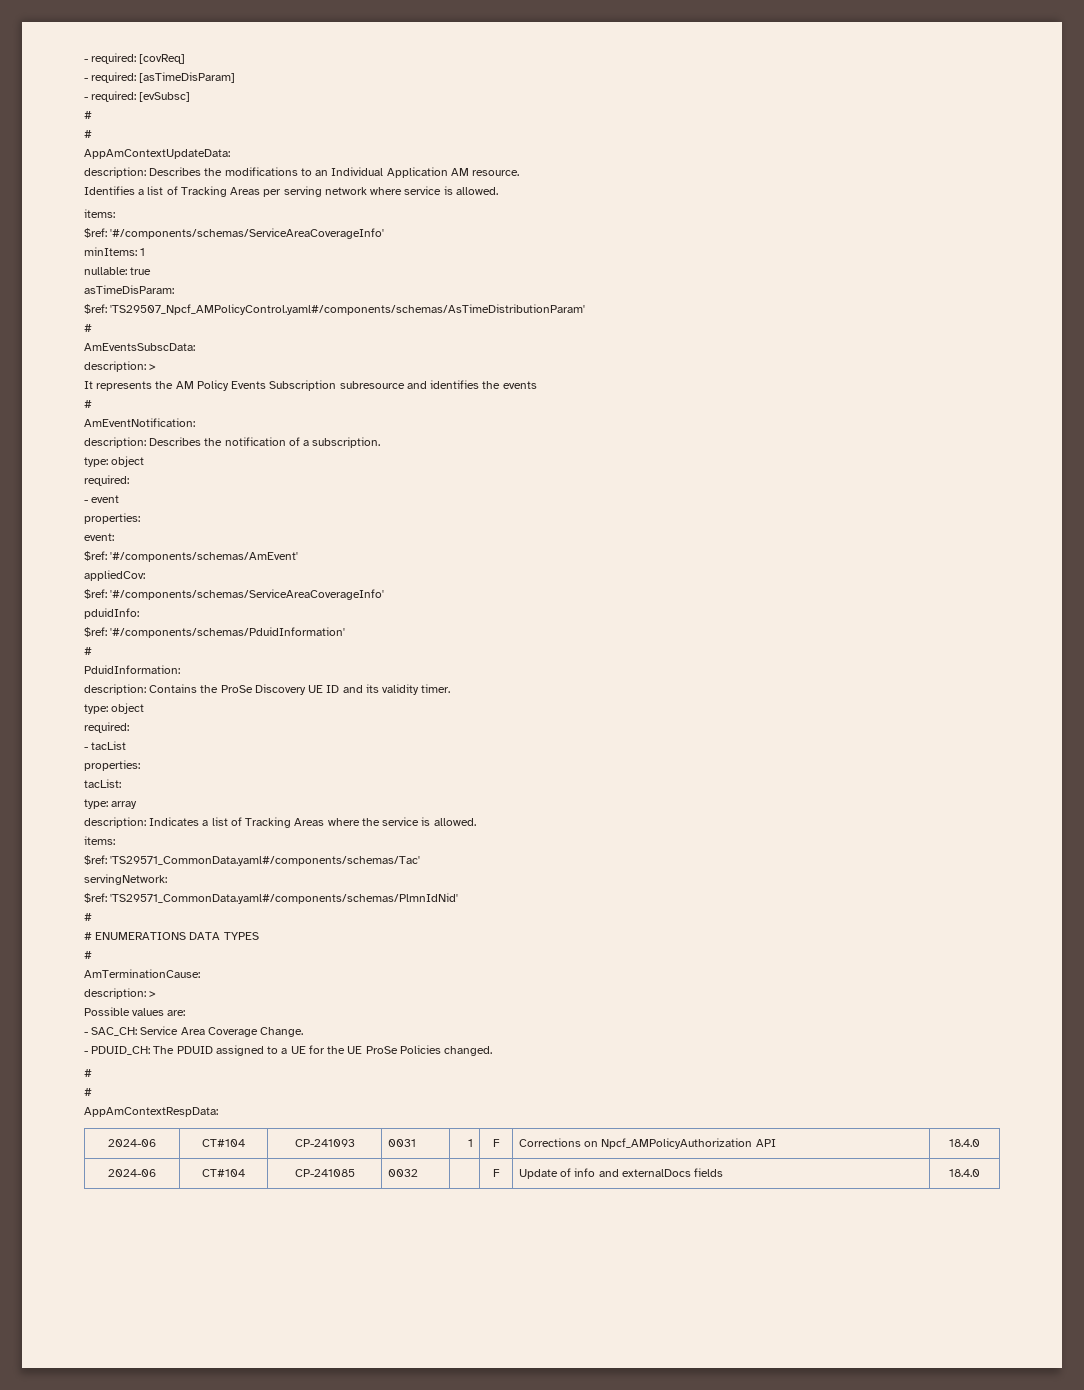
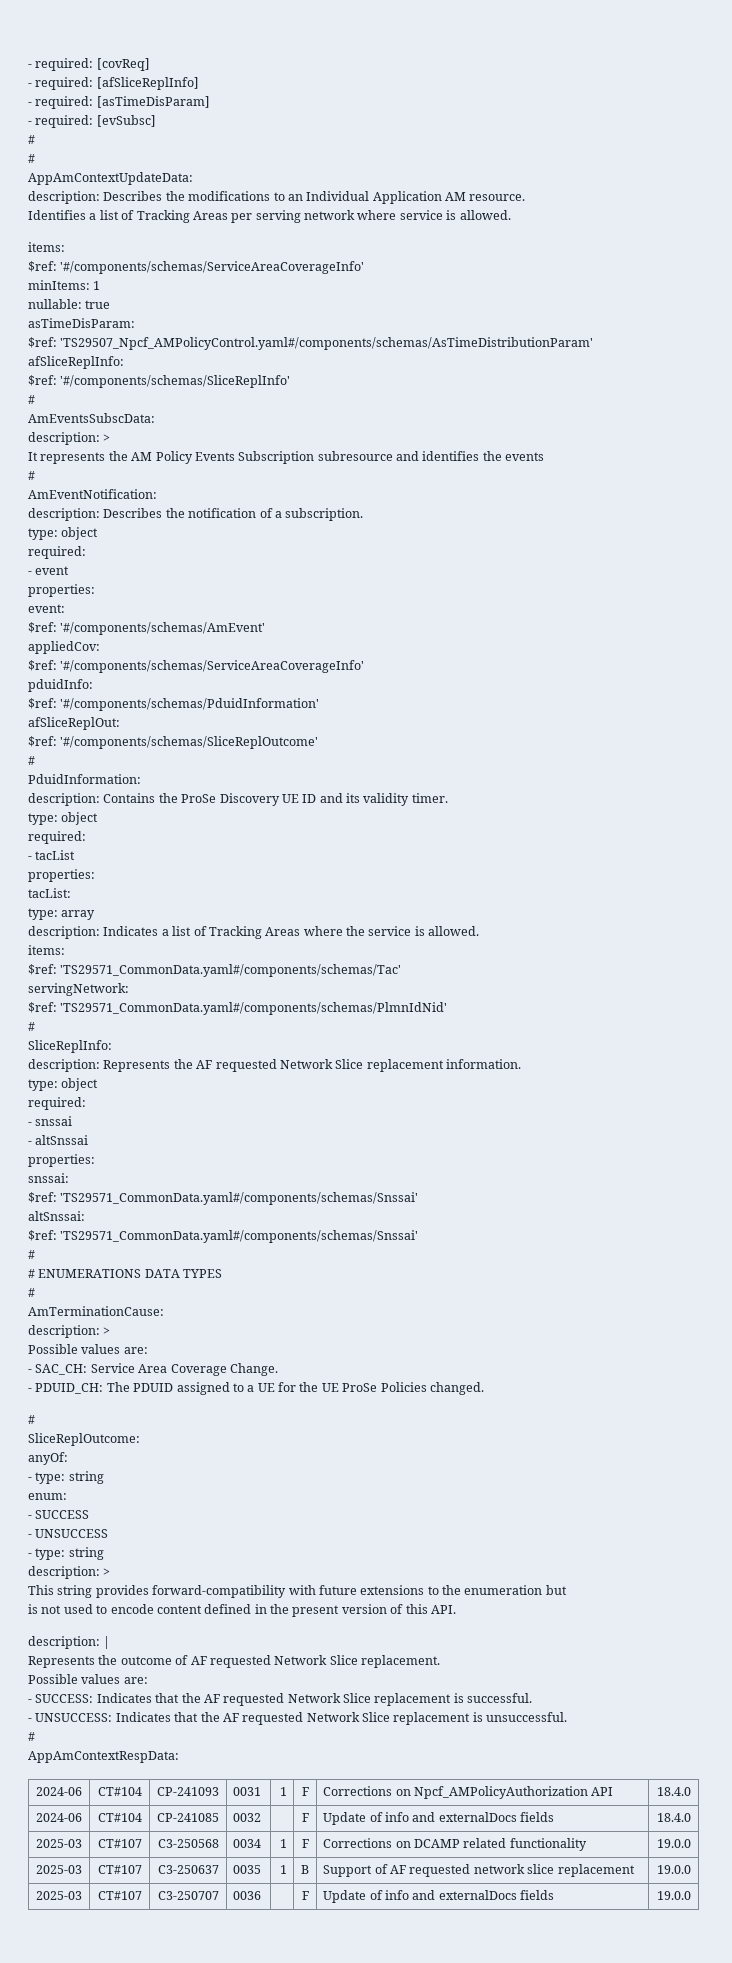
(186, 59) none -> [28,77,199,90] // - required: [afSliceReplInfo]
(586, 309) none -> [28,356,124,369] [28,375,291,388] // afSliceReplInfo: // $ref: '#/components/schemas/SliceReplInfo'
(346, 632) none -> [28,717,120,730] [28,736,319,749] // afSliceReplOut: // $ref: '#/components/schemas/SliceReplOutcome'
(92, 917) none -> [28,1040,112,1053] [28,1059,521,1072] [28,1078,99,1091] [28,1097,86,1110] [28,1116,73,1126] [28,1135,89,1145] [28,1154,95,1167] [28,1173,69,1183] [28,1192,419,1205] [28,1211,85,1221] [28,1230,419,1243] [28,1250,35,1259] // SliceReplInfo: // description: Represents the AF requested Network Slice replacement information. // type: object // required: // - snssai // - altSnssai // properties: // snssai: // $ref: 'TS29571_CommonData.yaml#/components/schemas/Snssai' // altSnssai: // $ref: 'TS29571_CommonData.yaml#/components/schemas/Snssai' // #
(92, 1073) none -> [28,1433,140,1446] [28,1452,68,1465] [28,1471,104,1484] [28,1493,67,1500] [28,1510,90,1519] [28,1529,109,1538] [28,1547,104,1560] [28,1566,111,1579] [28,1585,567,1598] [28,1604,456,1617] [28,1636,111,1649] [28,1655,440,1668] [28,1674,148,1684] [28,1693,533,1706] [28,1712,568,1725] // SliceReplOutcome: // anyOf: // - type: string // enum: // - SUCCESS // - UNSUCCESS // - type: string // description: > // This string provides forward-compatibility with future extensions to the enumeration but // is not used to encode content defined in the present version of this API. // description: | // Represents the outcome of AF requested Network Slice replacement. // Possible values are: // - SUCCESS: Indicates that the AF requested Network Slice replacement is successful. // - UNSUCCESS: Indicates that the AF requested Network Slice replacement is unsuccessful.
(980, 1173) none -> [36,1839,82,1848] [97,1839,142,1848] [157,1839,219,1848] [233,1839,262,1848] [279,1839,287,1848] [301,1839,309,1848] [323,1838,587,1851] [656,1839,691,1848] [36,1865,82,1874] [97,1865,142,1874] [157,1865,219,1874] [233,1865,262,1874] [279,1865,287,1874] [301,1865,309,1874] [323,1864,635,1877] [656,1865,691,1874] [36,1891,82,1900] [97,1891,142,1900] [157,1891,219,1900] [233,1891,262,1900] [301,1891,309,1900] [323,1890,555,1903] [656,1891,691,1900] // 2025-03 | CT#107 | C3-250568 | 0034 | 1 | F | Corrections on DCAMP related functionality | 19.0.0 // 2025-03 | CT#107 | C3-250637 | 0035 | 1 | B | Support of AF requested network slice replacement | 19.0.0 // 2025-03 | CT#107 | C3-250707 | 0036 | | F | Update of info and externalDocs fields | 19.0.0

